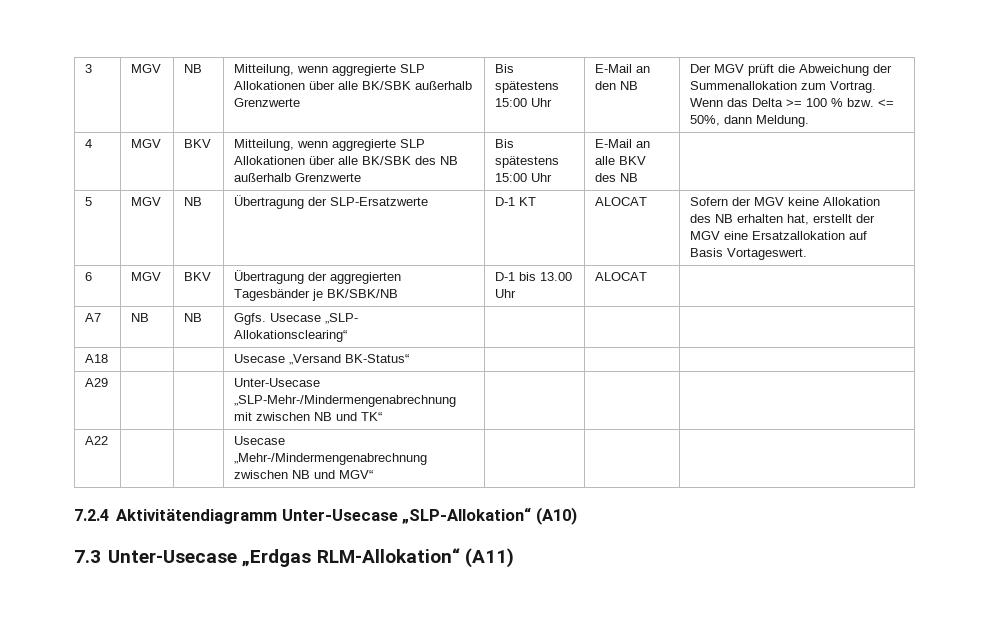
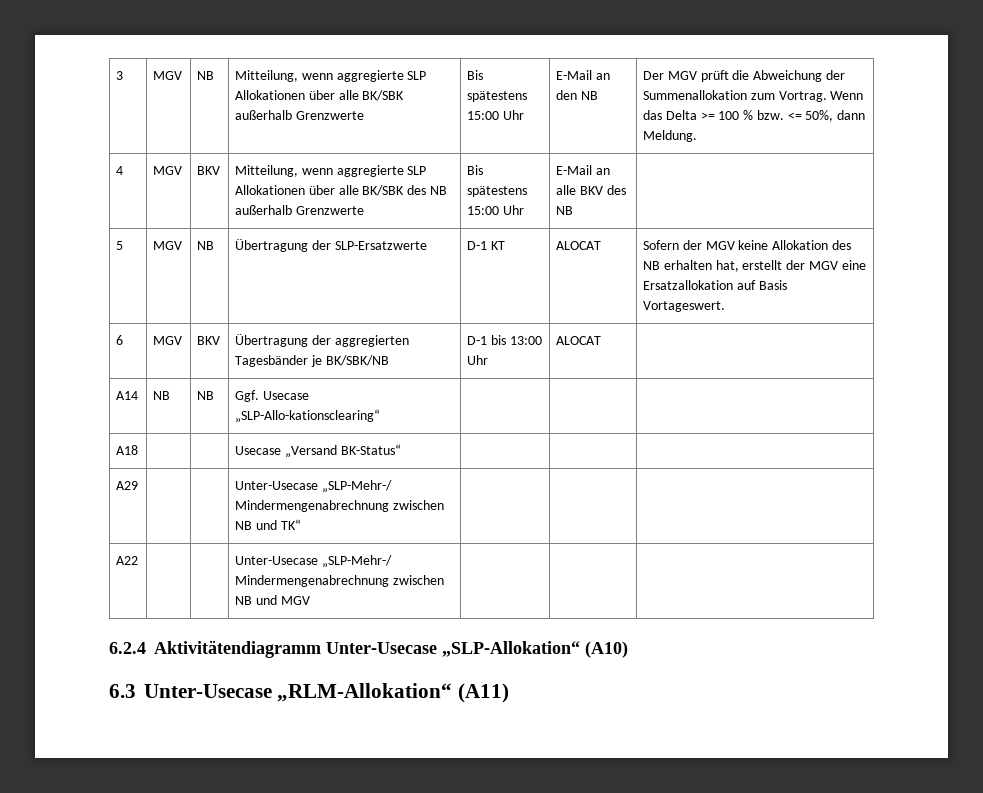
[540,272,573,281] 13.00 -> [509,336,542,345] 13:00
[85,313,102,322] A7 -> [116,391,139,400] A14
[234,313,359,325] [234,330,348,342] Ggfs. Usecase „SLP- Allokationsclearing“ -> [235,390,309,402] [235,409,381,423] Ggf. Usecase „SLP-Allo-kationsclearing“
[234,395,457,407] [234,412,253,421] „SLP-Mehr-/Mindermengenabrechnung mit -> [321,480,392,493] [235,500,390,512] „SLP-Mehr-/ Mindermengenabrechnung
[234,436,286,445] [234,453,428,465] [234,470,374,479] [74,509,109,521] Usecase „Mehr-/Mindermengenabrechnung zwischen NB und MGV“ | | | // 7.2.4 -> [235,555,392,568] [235,575,444,587] [235,595,310,605] [109,642,146,654] Unter-Usecase „SLP-Mehr-/ Mindermengenabrechnung zwischen NB und MGV | | | // 6.2.4
[74,548,460,567] 7.3 Unter-Usecase „Erdgas RLM-Allokation“ -> [109,683,453,702] 6.3 Unter-Usecase „RLM-Allokation“

